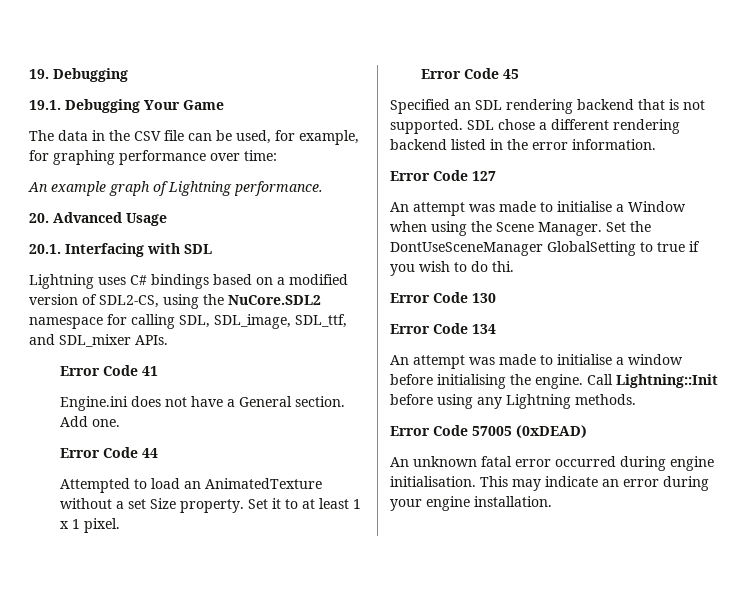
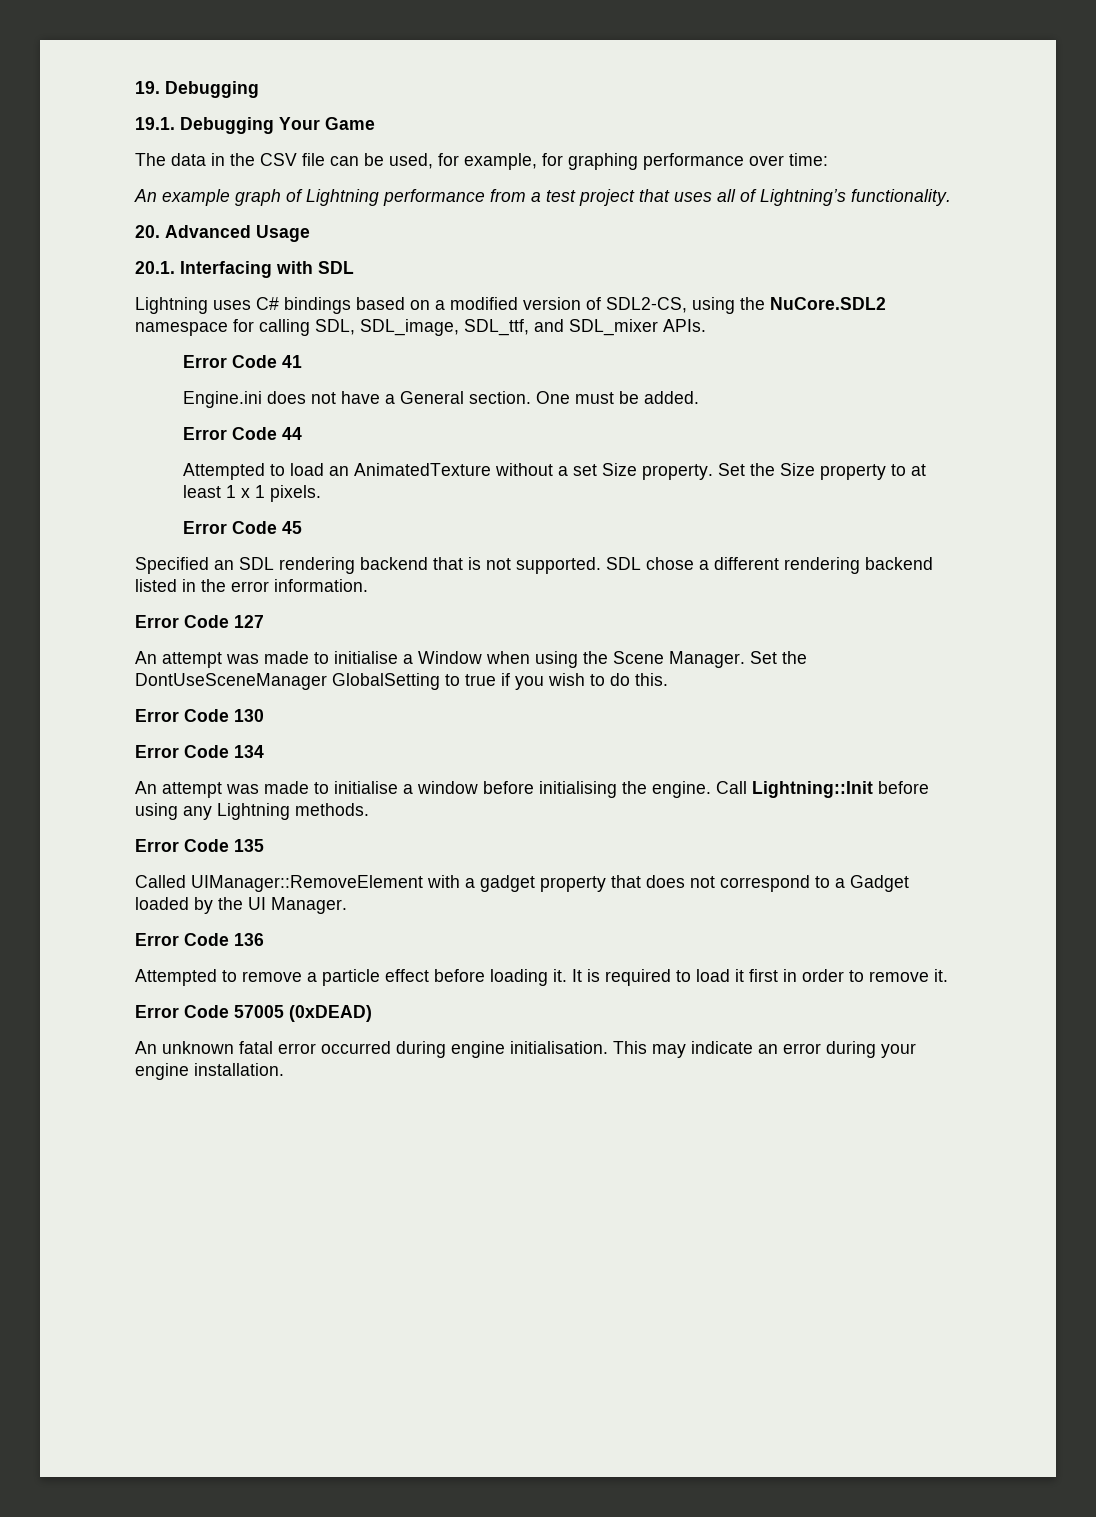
[234,181,323,196] performance. -> [383,189,951,206] performance from a test project that uses all of Lightning’s functionality.
[60,416,121,427] Add one. -> [535,391,699,404] One must be added.
[272,498,282,509] it -> [749,463,886,480] the Size property
[84,518,121,533] pixel. -> [269,485,321,502] pixels.
[492,261,514,272] thi. -> [635,673,668,686] this.
(636, 399) none -> [135,839,264,852] [135,875,909,892] [135,897,347,914] [135,933,264,946] [135,969,948,986] // Error Code 135 // Called UIManager::RemoveElement with a gadget property that does not correspond to a Gadget loaded by the UI Manager. // Error Code 136 // Attempted to remove a particle effect before loading it. It is required to load it first in order to remove it.

